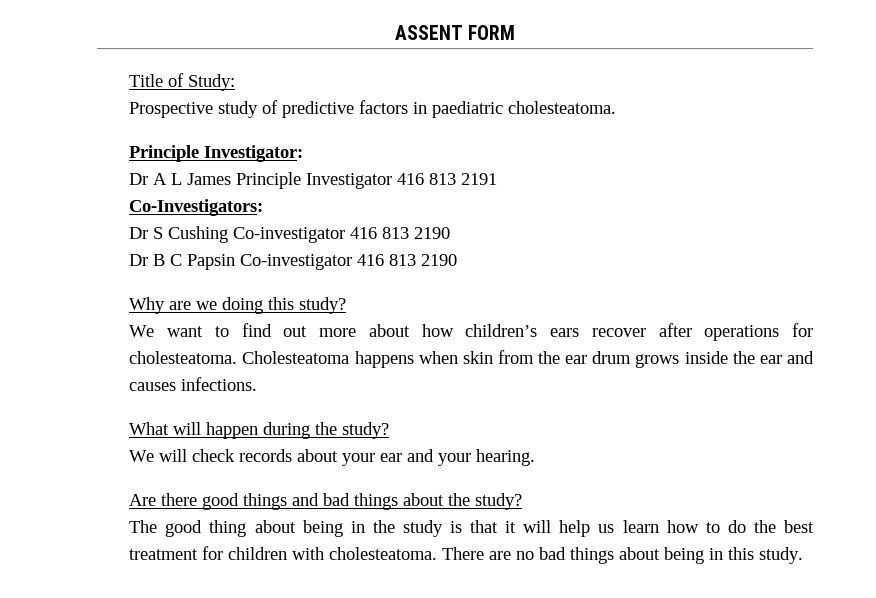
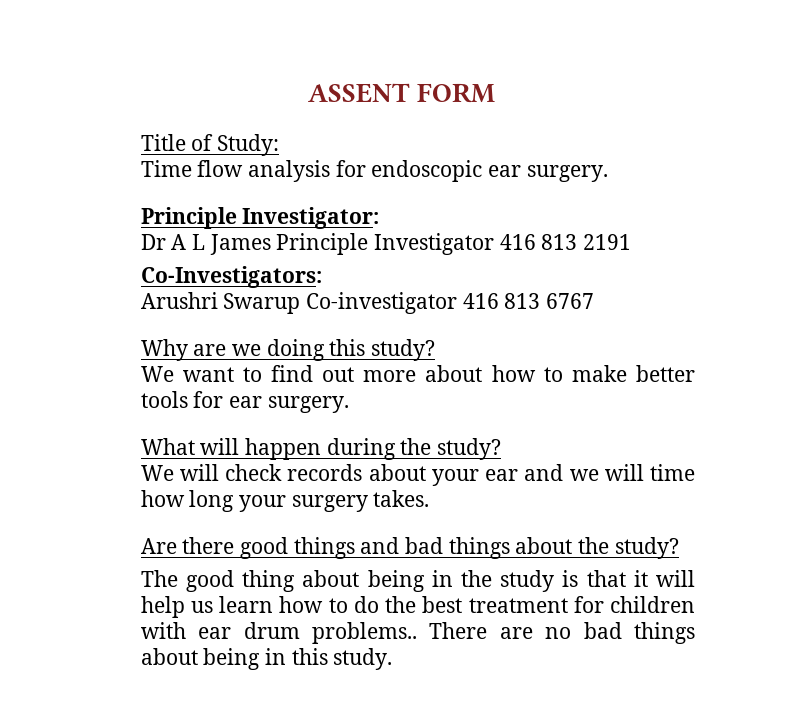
[129,100,617,118] Prospective study of predictive factors in paediatric cholesteatoma. -> [140,160,608,182] Time flow analysis for endoscopic ear surgery.
[129,226,451,243] [129,254,458,270] Dr S Cushing Co-investigator 416 813 2190 // Dr B C Papsin Co-investigator 416 813 2190 -> [140,292,595,314] Arushri Swarup Co-investigator 416 813 6767
[465,323,814,341] [129,350,814,368] [129,377,258,391] children’s ears recover after operations for cholesteatoma. Cholesteatoma happens when skin from the ear drum grows inside the ear and causes infections. -> [543,365,695,382] [140,391,349,413] to make better tools for ear surgery.
[438,449,536,466] your hearing. -> [569,464,695,481] [140,490,430,512] we will time how long your surgery takes.
[329,547,438,560] cholesteatoma. -> [198,622,417,644] ear drum problems..

